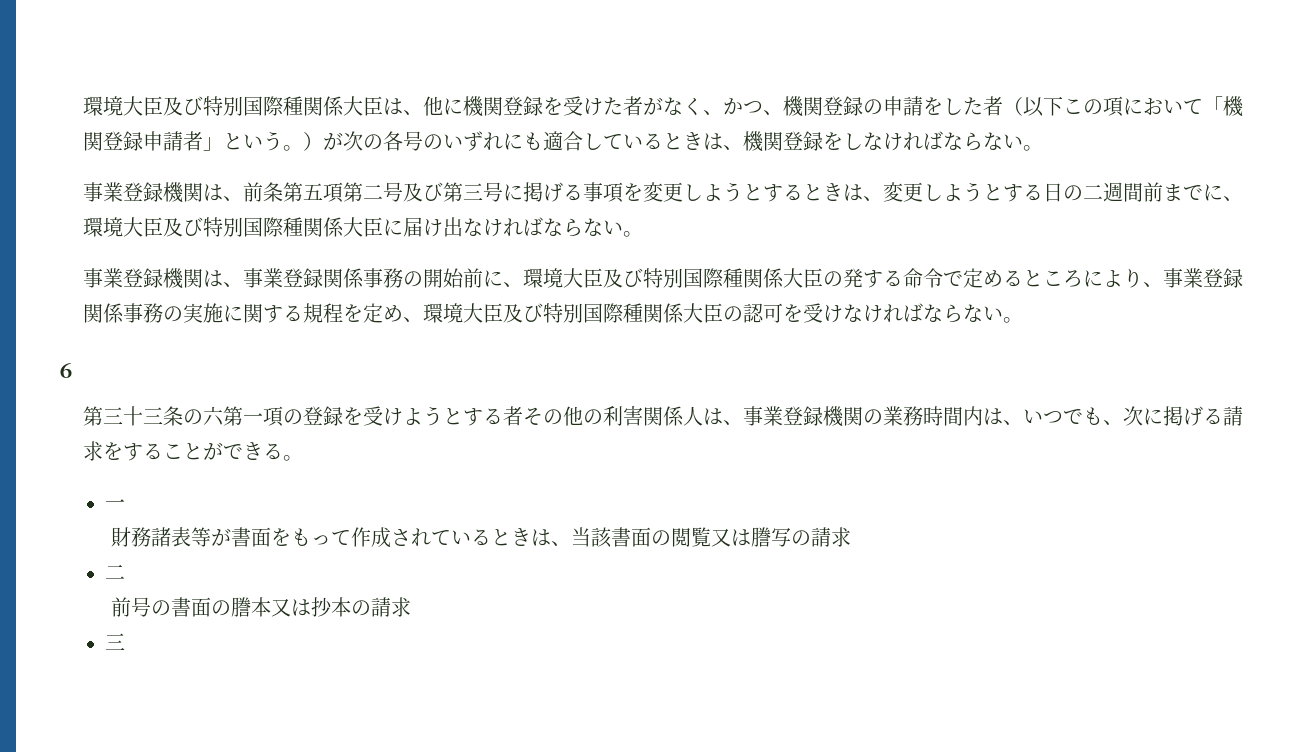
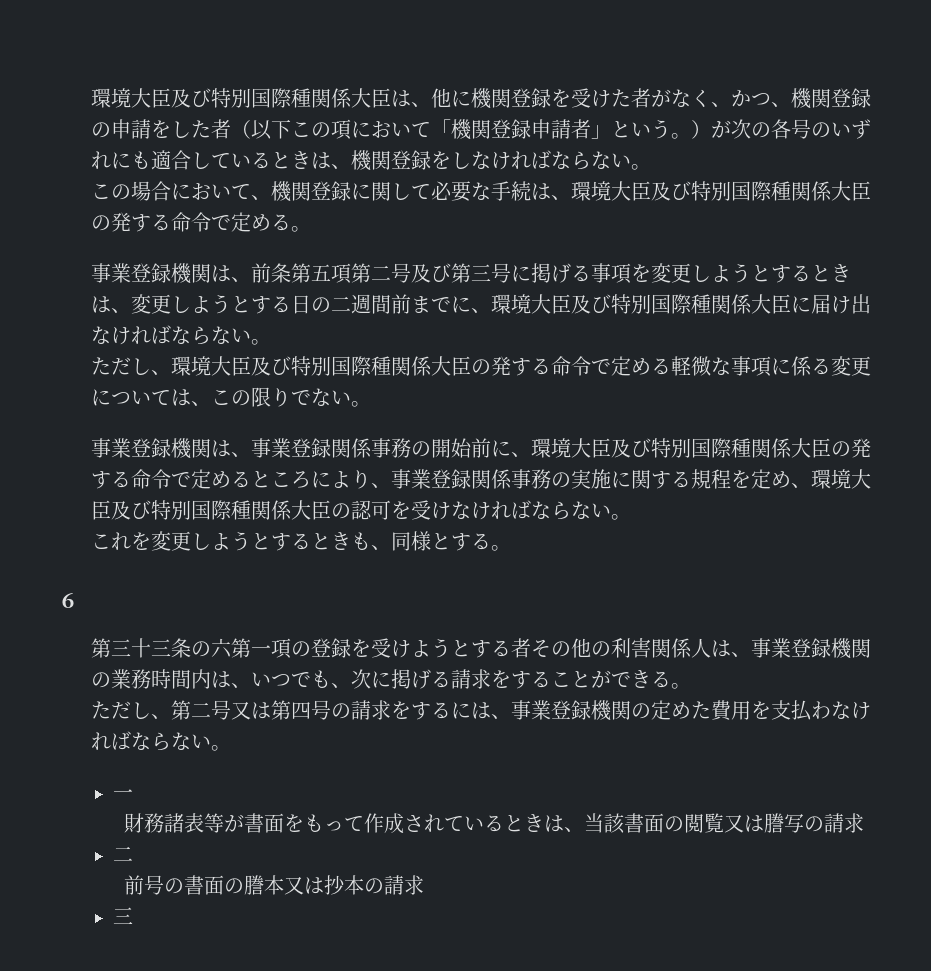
(1044, 148) none -> [91,181,872,202] [91,212,312,232] // この場合において、機関登録に関して必要な手続は、環境大臣及び特別国際種関係大臣の発する命令で定める。
(644, 234) none -> [91,356,872,377] [91,387,372,407] // ただし、環境大臣及び特別国際種関係大臣の発する命令で定める軽微な事項に係る変更については、この限りでない。
(1024, 320) none -> [91,531,512,551] // これを変更しようとするときも、同様とする。
(304, 458) none -> [91,700,872,721] [91,731,232,751] // ただし、第二号又は第四号の請求をするには、事業登録機関の定めた費用を支払わなければならない。

